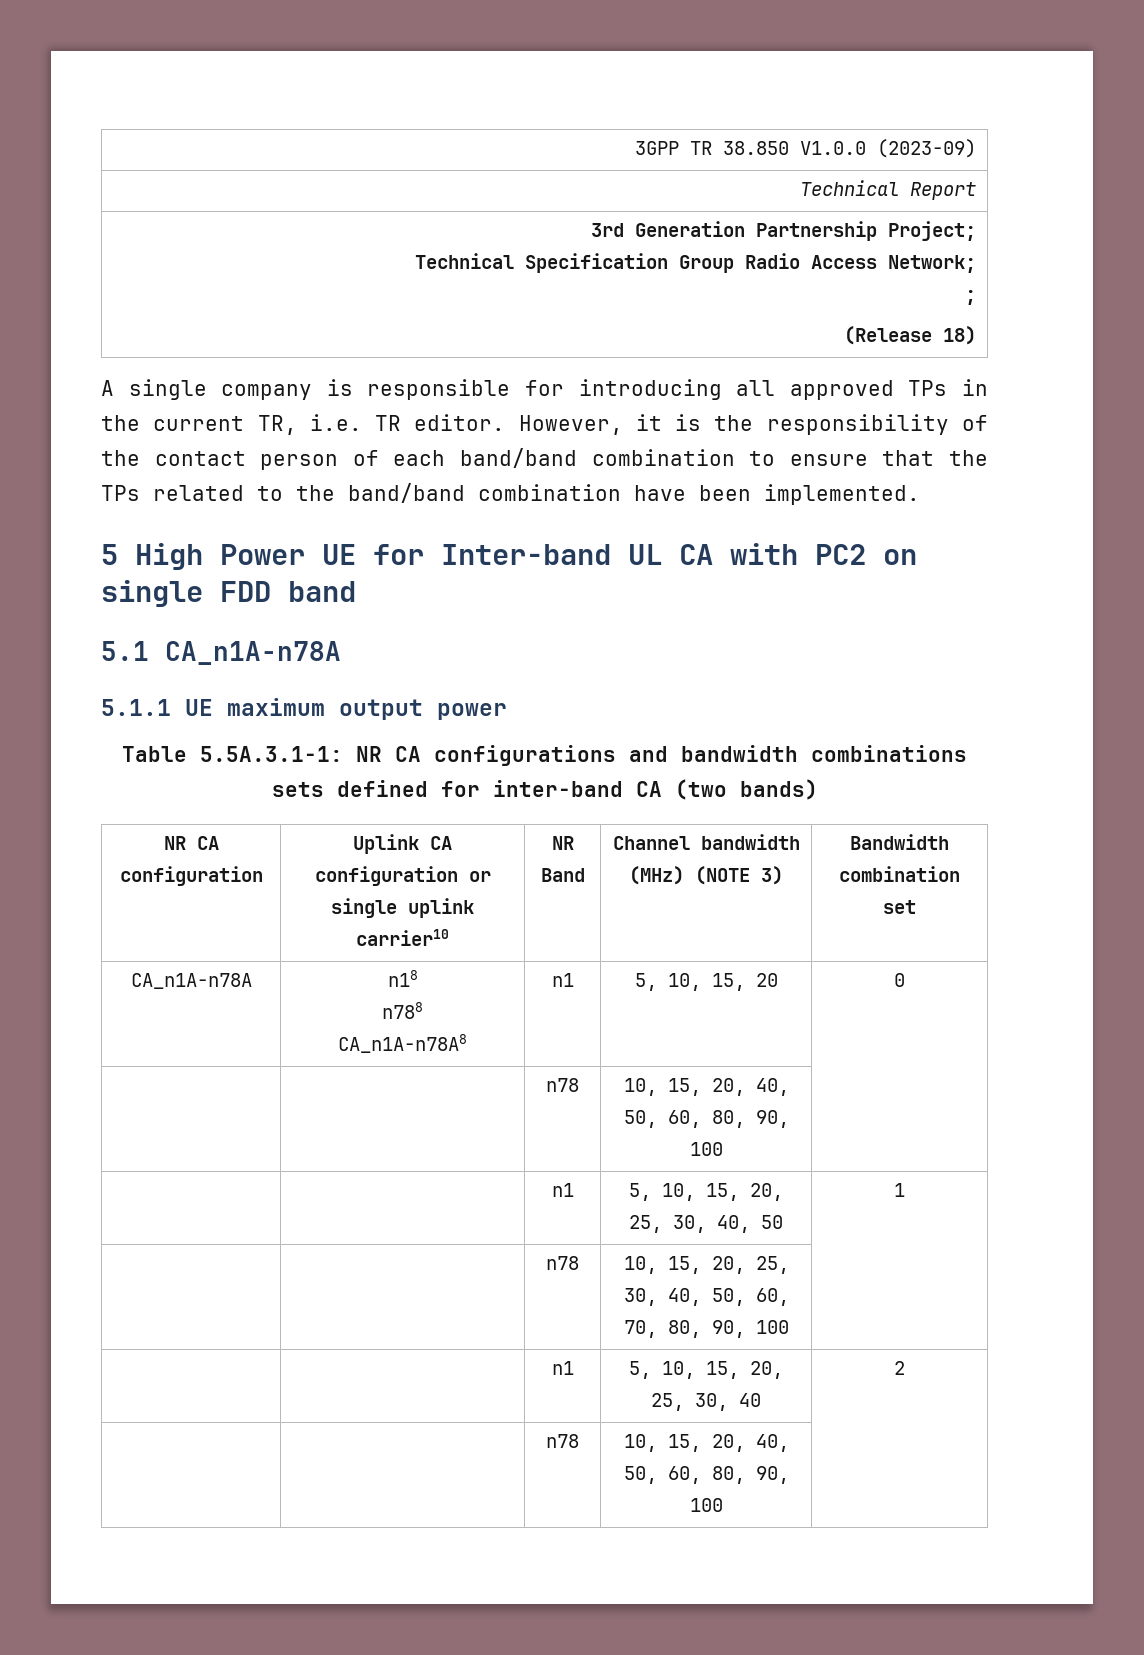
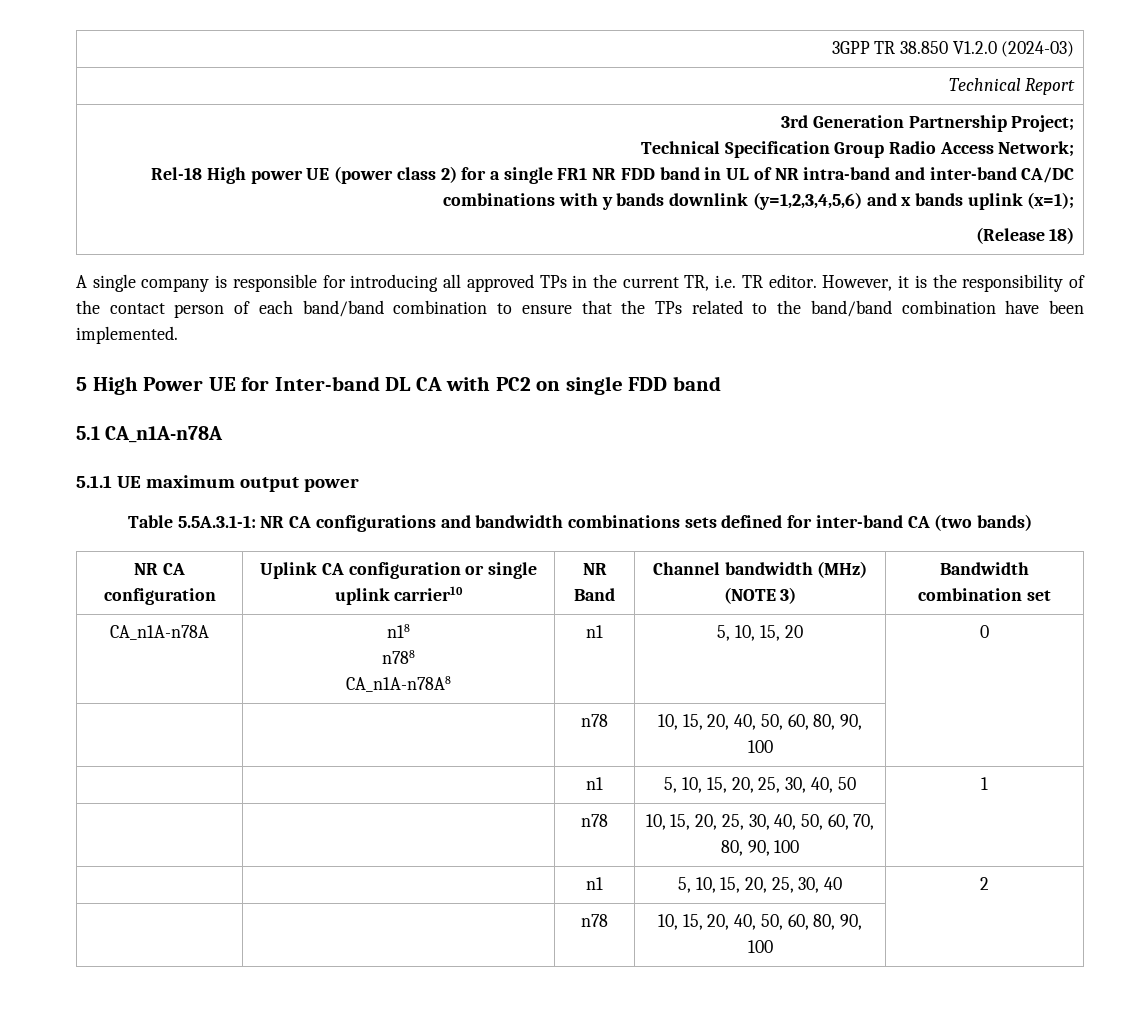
[799,139,976,158] V1.0.0 (2023-09) -> [952,41,1075,57] V1.2.0 (2024-03)
[964,290,976,305] ; -> [151,166,1075,184] [443,192,1075,210] Rel-18 High power UE (power class 2) for a single FR1 NR FDD band in UL of NR intra-band and inter-band CA/DC combinations with y bands downlink (y=1,2,3,4,5,6) and x bands uplink (x=1);
[628,544,662,565] UL -> [385,377,412,391] DL

